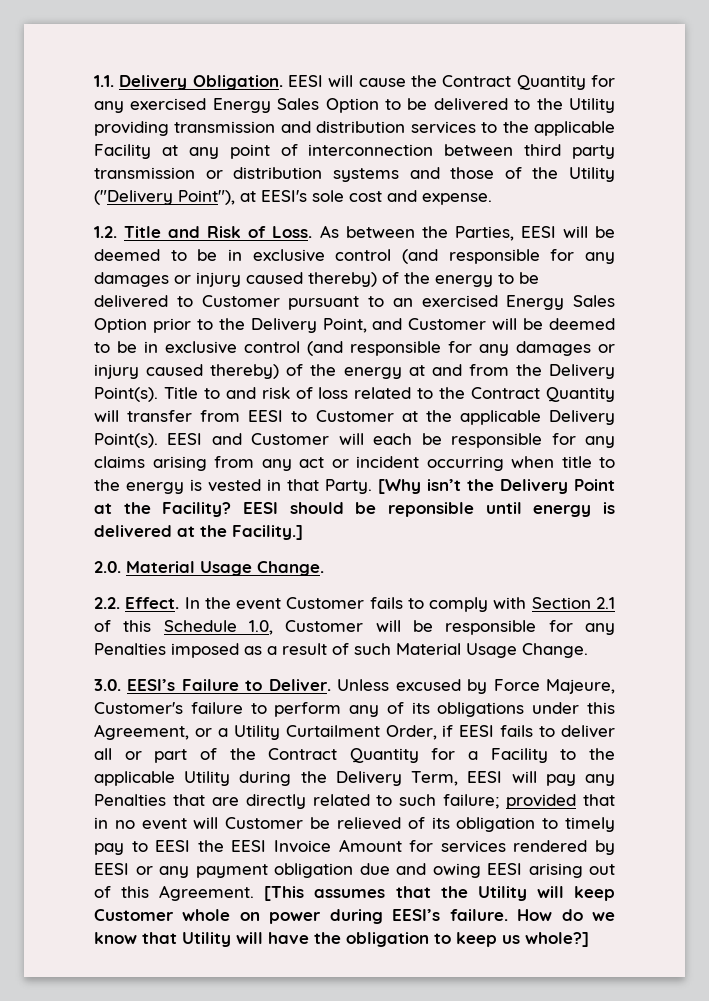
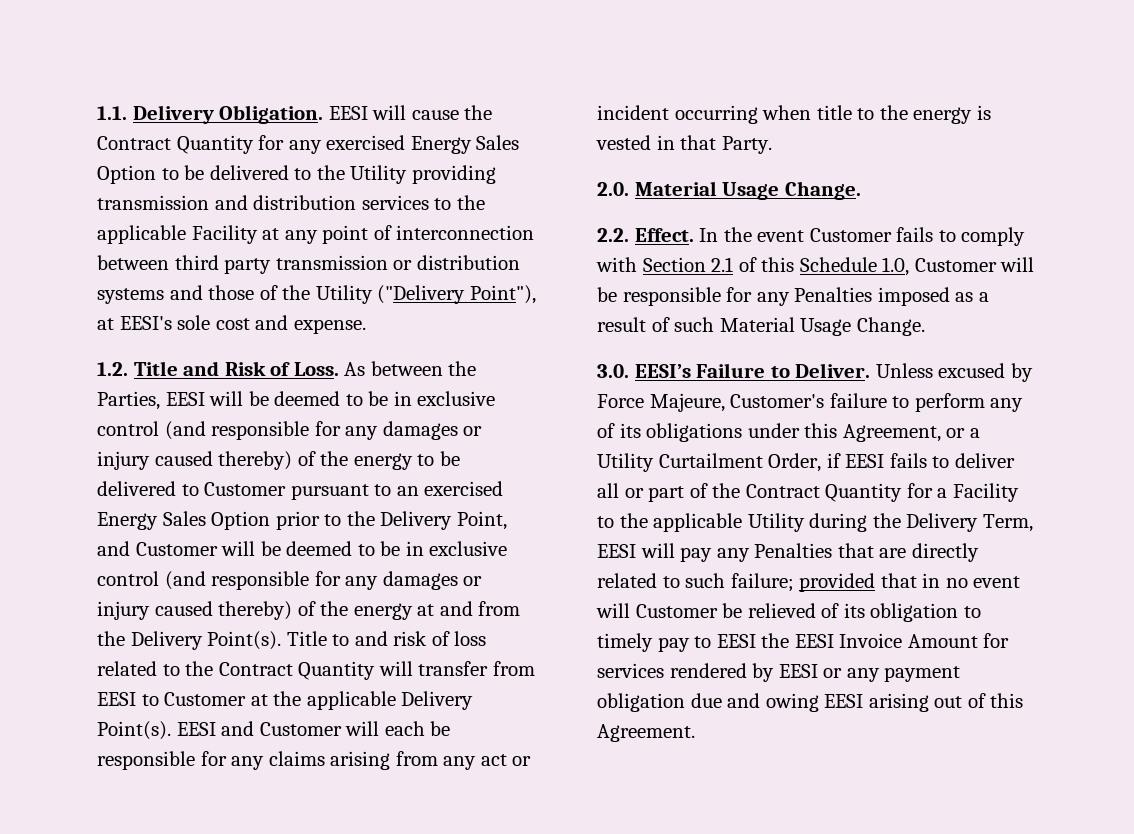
[378,479,615,494] [94,502,615,517] [94,525,303,540] [Why isn’t the Delivery Point at the Facility? EESI should be reponsible until energy is delivered at the Facility.] -> (772, 145) none
[264,886,615,901] [94,909,616,924] [94,932,589,947] [This assumes that the Utility will keep Customer whole on power during EESI’s failure. How do we know that Utility will have the obligation to keep us whole?] -> (695, 733) none

